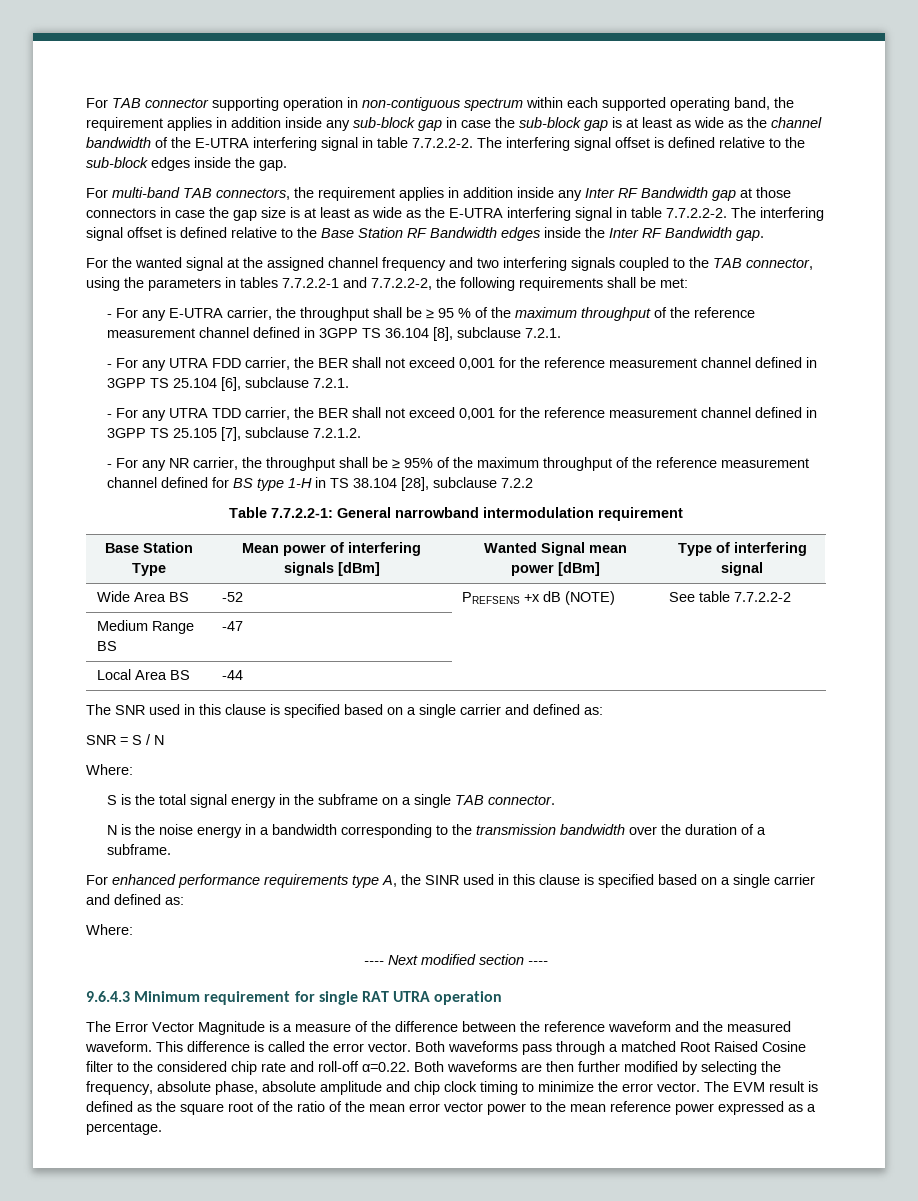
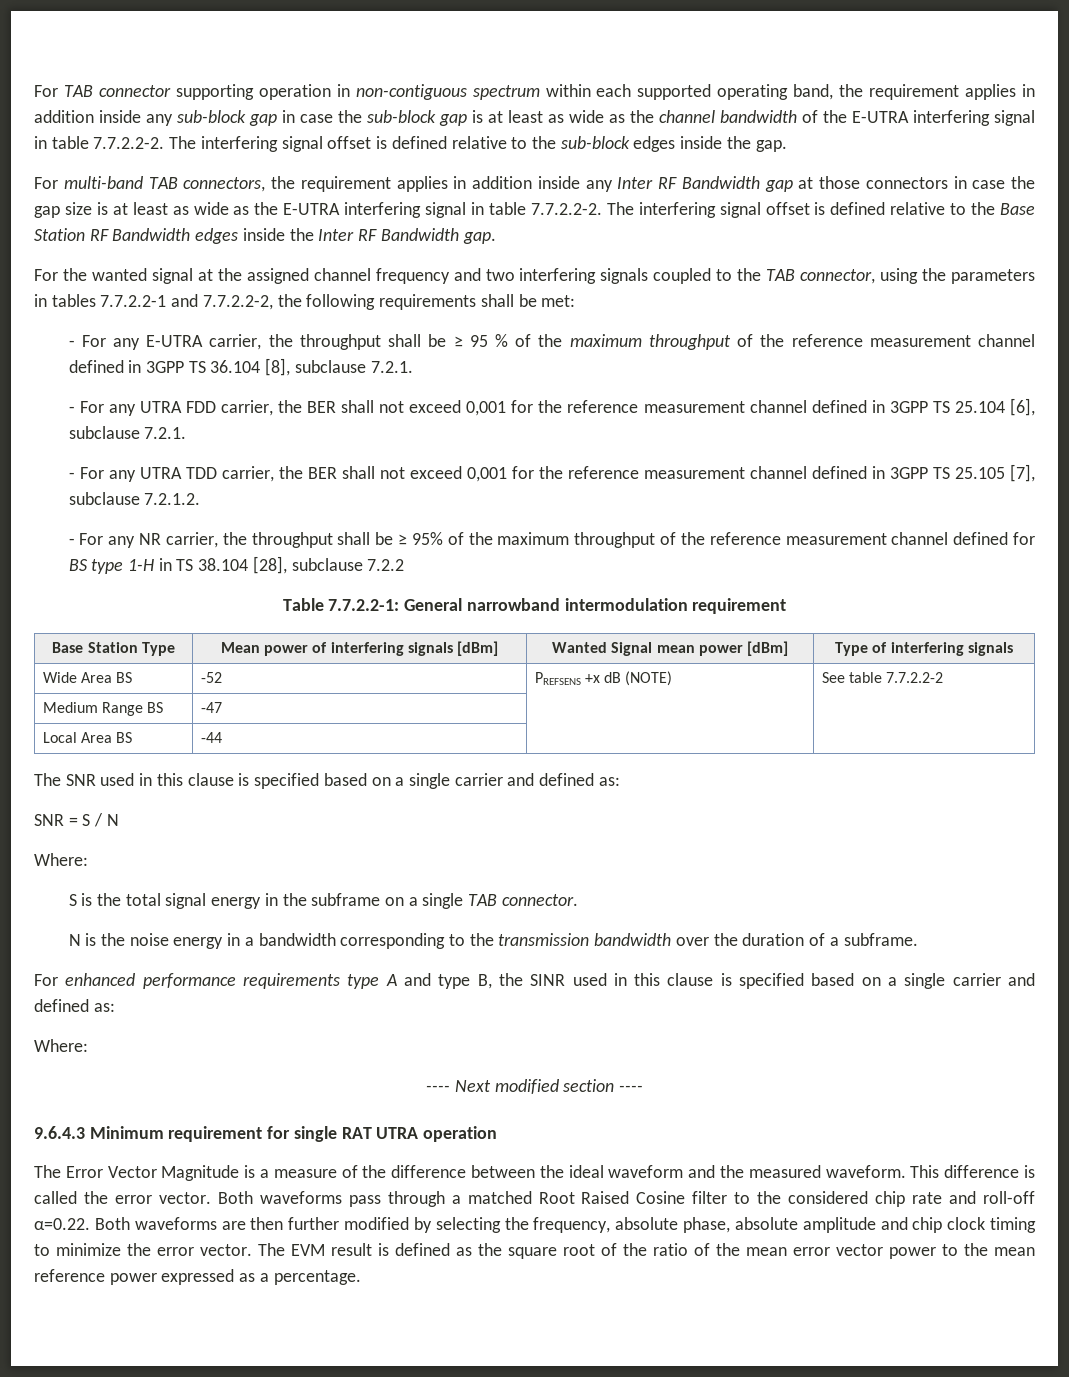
[721,562,763,576] signal -> [967,642,1013,656] signals
[382,875,397,887] A, -> [385,973,492,989] A and type B,
[544,1021,605,1032] reference -> [568,1165,604,1178] ideal

